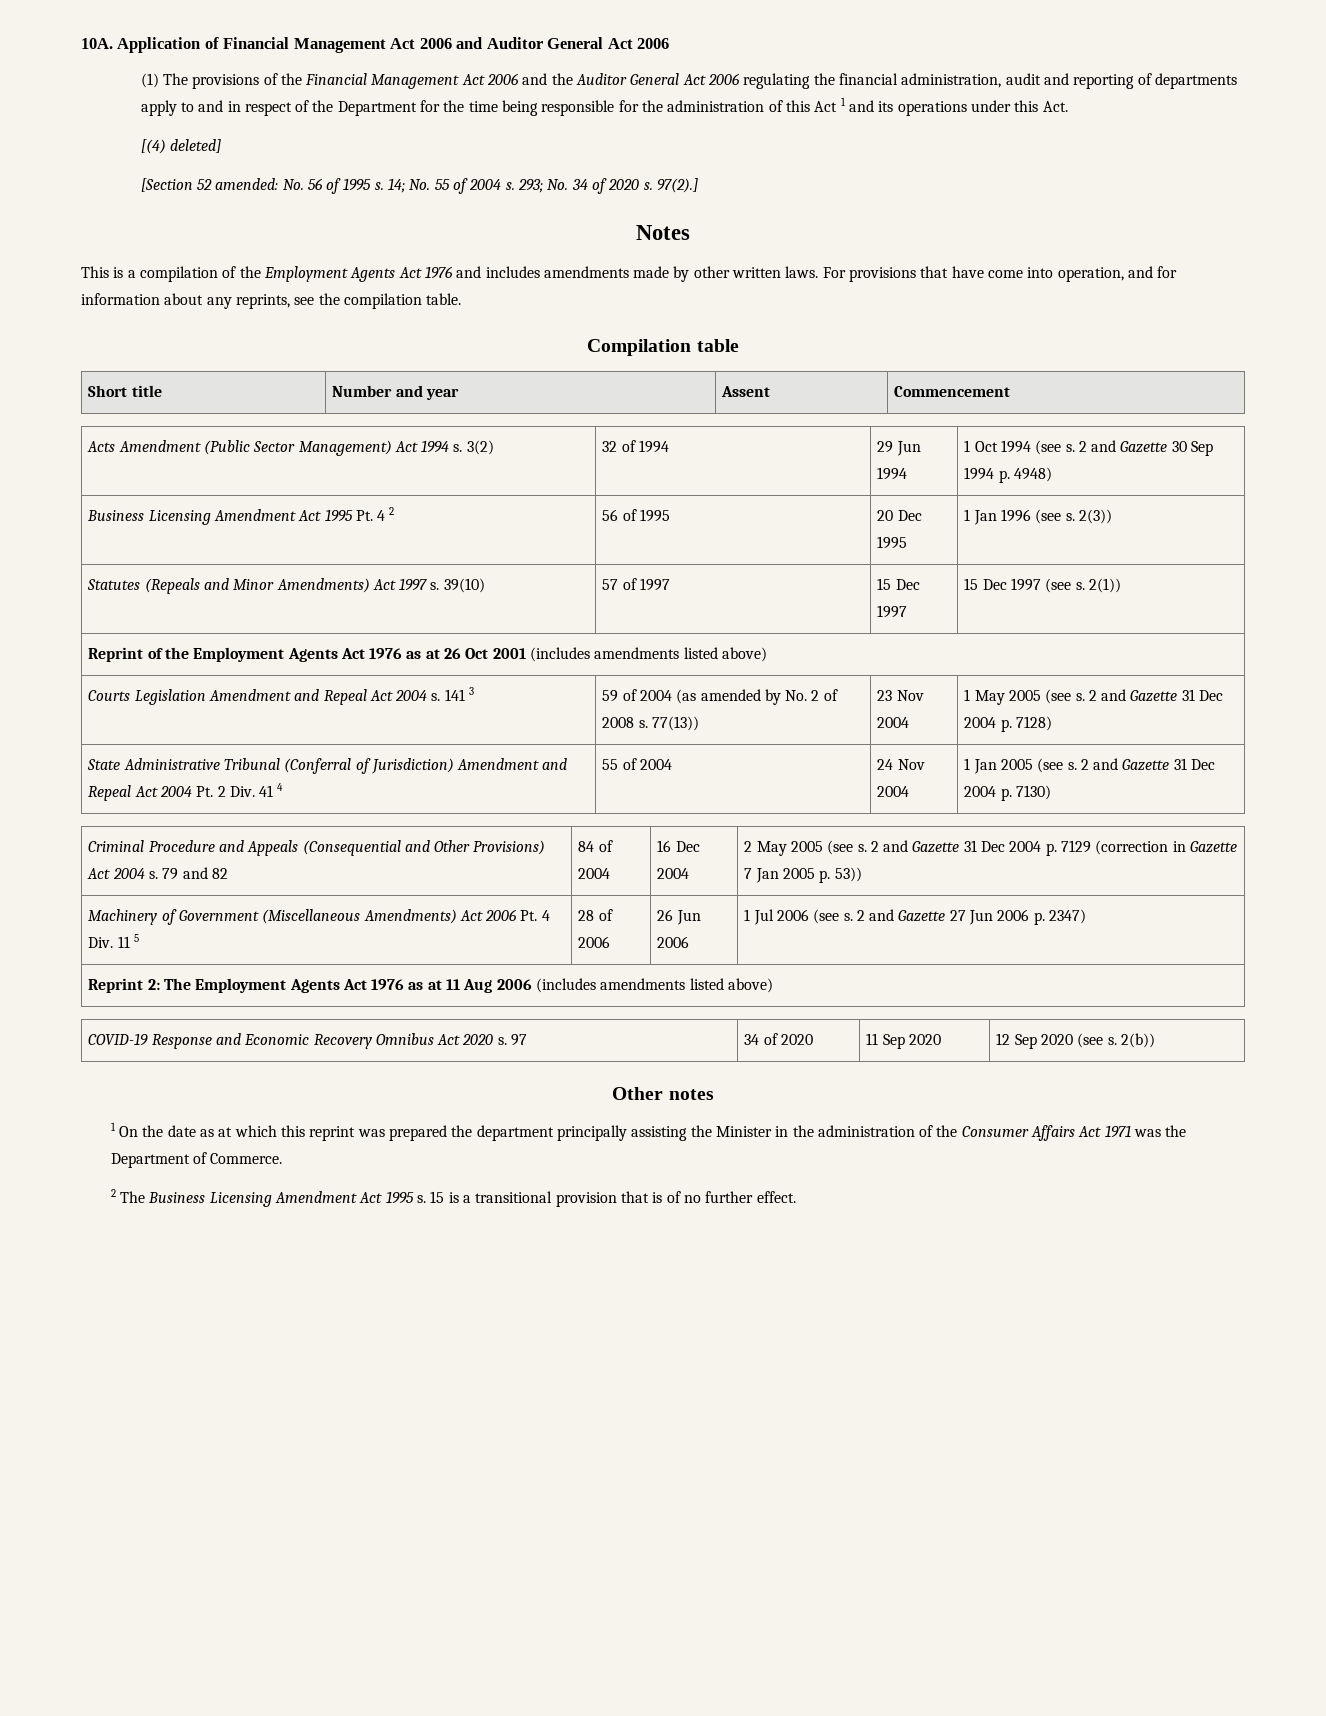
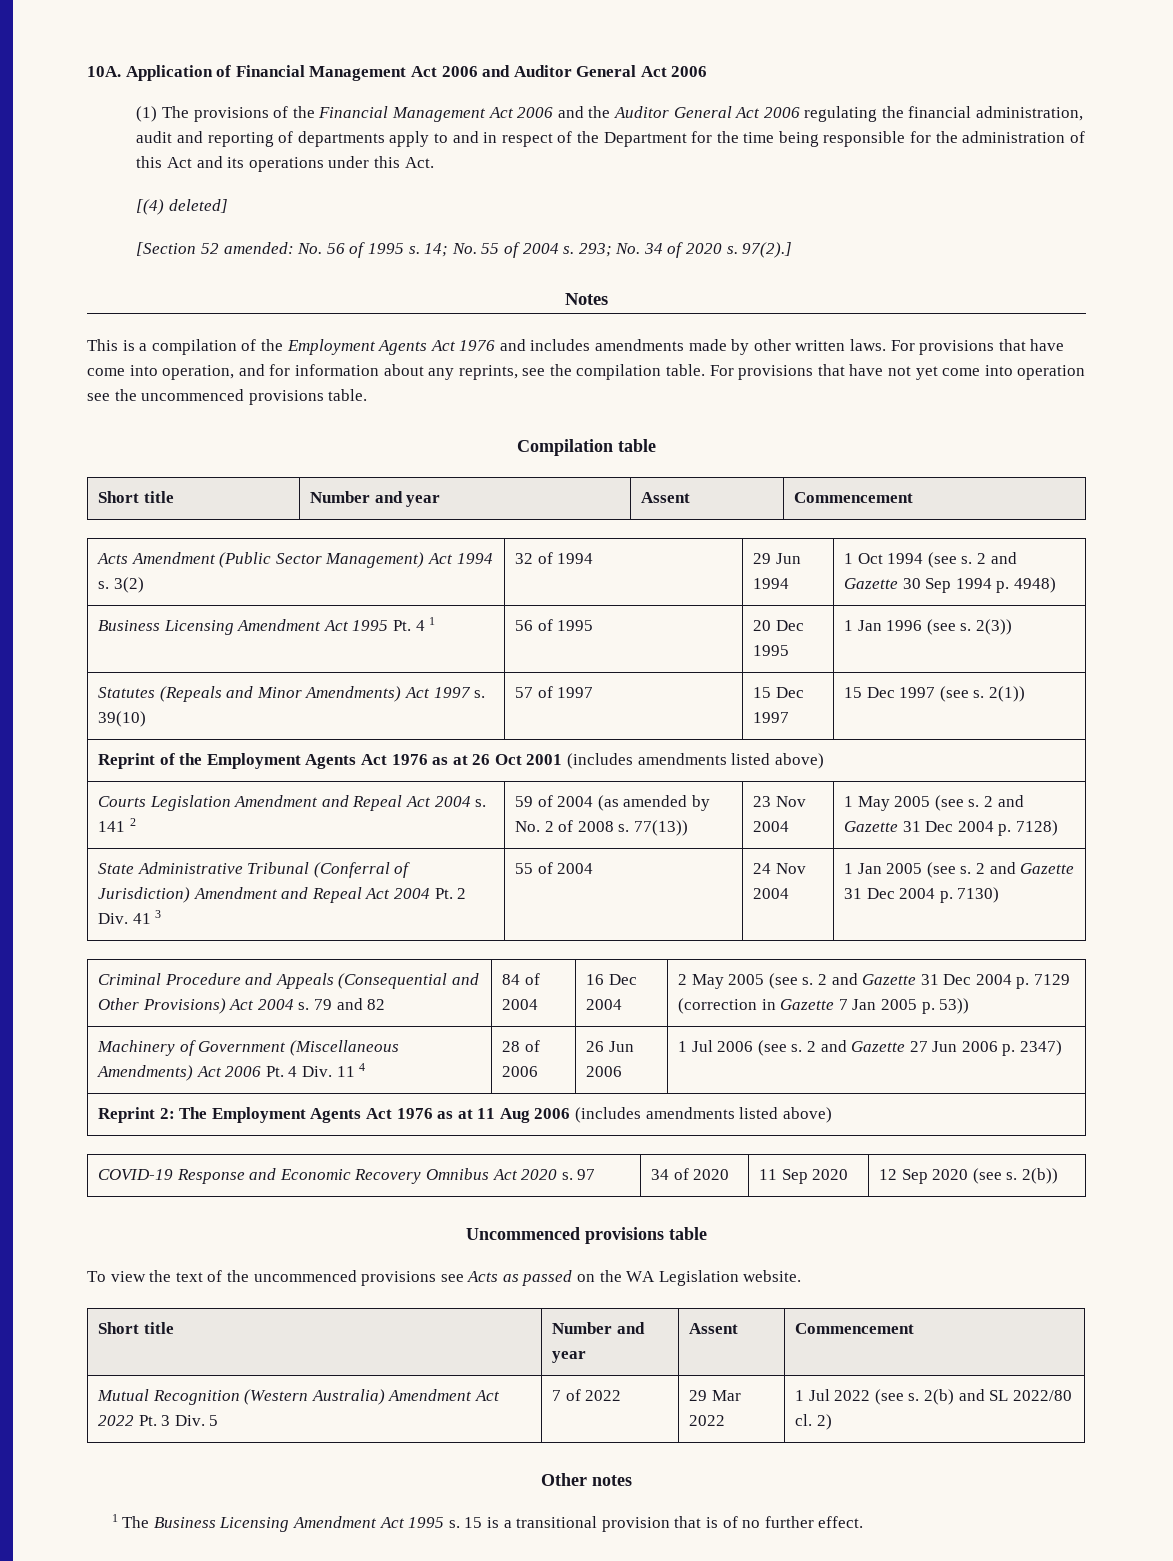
[840,97,846,106] 1 -> (193, 162) none
(462, 299) none -> [709,364,1086,380] [87,389,368,405] For provisions that have not yet come into operation see the uncommenced provisions table.
[389,507,395,515] 2 -> [429,617,436,625] 1
[469,687,475,695] 3 -> [129,818,136,826] 2
[277,783,284,791] 4 -> [155,910,162,918] 3
[133,934,139,942] 5 -> [359,1063,366,1071] 4
[612,1087,714,1100] [110,1122,1187,1141] [110,1152,283,1168] [110,1189,116,1197] Other notes // 1 On the date as at which this reprint was prepared the department principally assisting the Minister in the administration of the Consumer Affairs Act 1971 was the Department of Commerce. // 2 -> [466,1227,707,1244] [87,1270,802,1286] [97,1322,174,1334] [551,1322,645,1334] [551,1351,586,1363] [688,1323,738,1334] [794,1323,914,1334] [96,1389,500,1405] [97,1415,219,1426] [551,1389,622,1401] [688,1390,741,1401] [688,1415,725,1426] [794,1389,1072,1405] [794,1414,832,1430] [541,1473,632,1486] [111,1514,118,1522] Uncommenced provisions table // To view the text of the uncommenced provisions see Acts as passed on the WA Legislation website. // Short title | Number and year | Assent | Commencement // Mutual Recognition (Western Australia) Amendment Act 2022 Pt. 3 Div. 5 | 7 of 2022 | 29 Mar 2022 | 1 Jul 2022 (see s. 2(b) and SL 2022/80 cl. 2) // Other notes // 1

